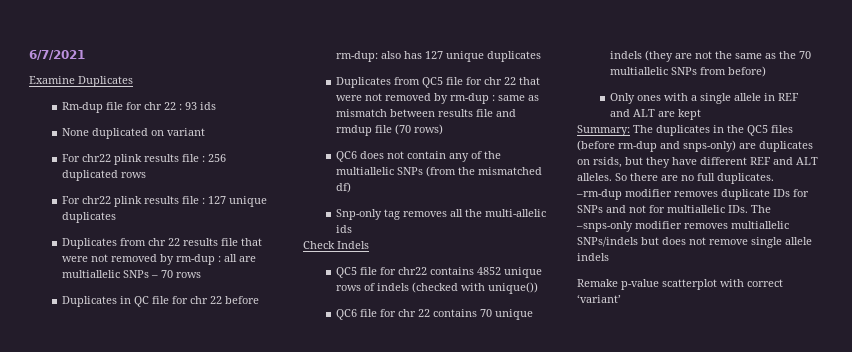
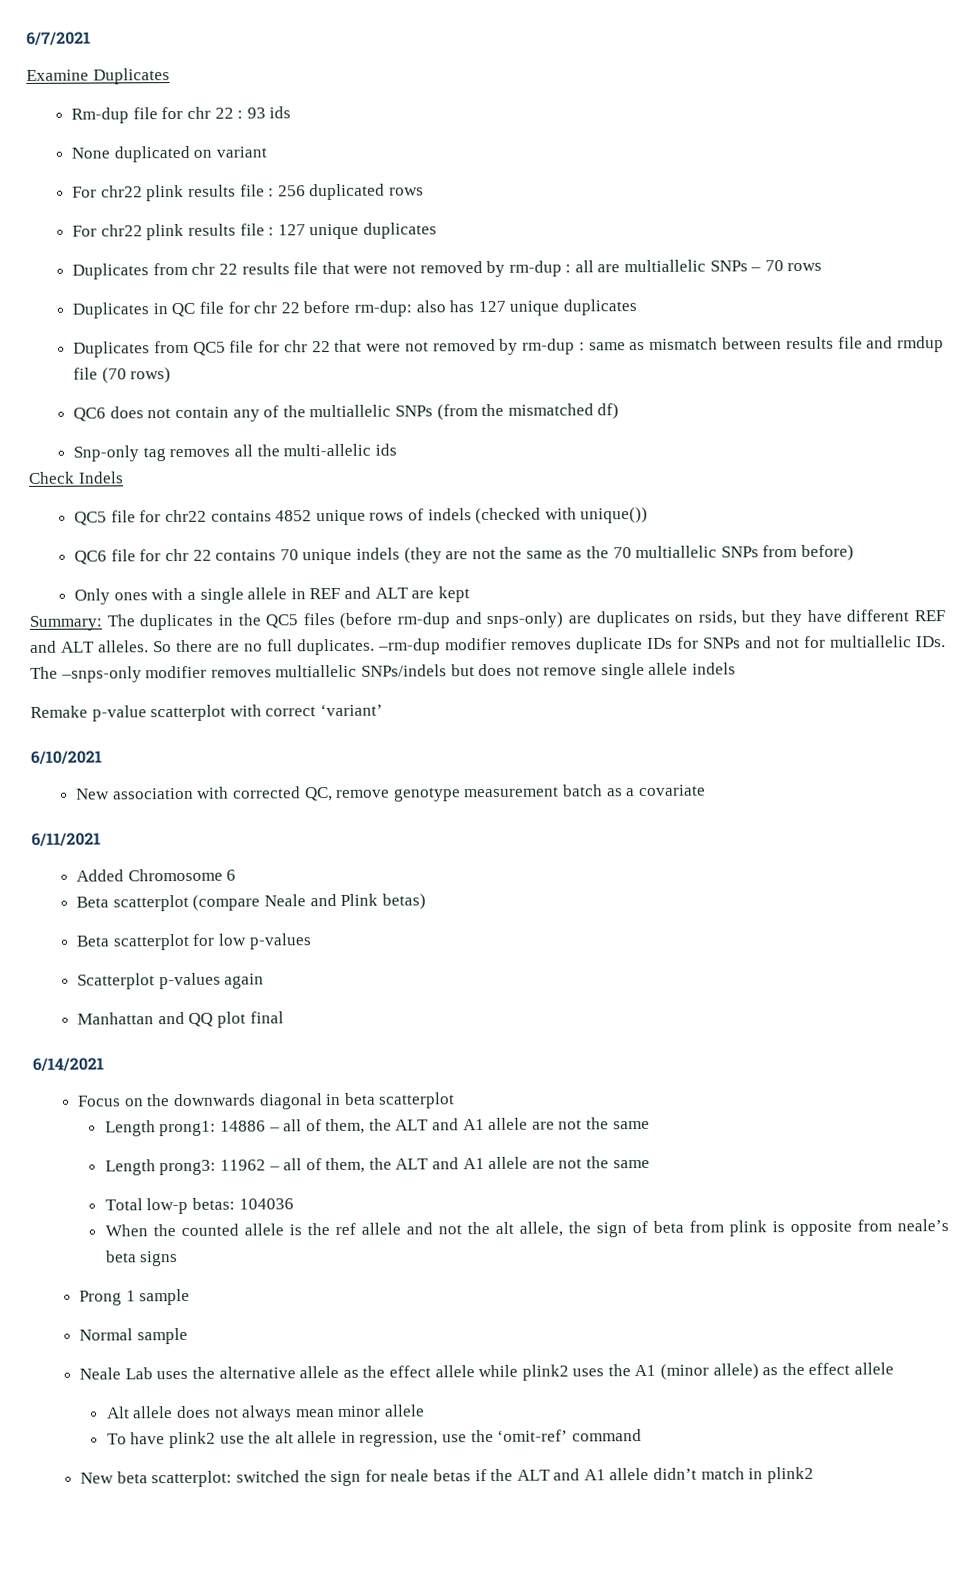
(621, 298) none -> [30,750,102,764] [76,784,706,802] [31,832,101,846] [76,868,237,882] [76,893,426,912] [76,933,312,951] [77,972,265,990] [77,1011,284,1028] [32,1057,104,1071] [77,1092,456,1110] [104,1117,650,1137] [104,1156,650,1176] [104,1197,294,1215] [104,1219,950,1238] [104,1250,179,1267] [79,1288,191,1306] [79,1327,188,1345] [79,1362,895,1381] [105,1404,425,1422] [106,1429,642,1449] [80,1466,814,1488] // 6/10/2021 // New association with corrected QC, remove genotype measurement batch as a covariate // 6/11/2021 // Added Chromosome 6 // Beta scatterplot (compare Neale and Plink betas) // Beta scatterplot for low p-values // Scatterplot p-values again // Manhattan and QQ plot final // 6/14/2021 // Focus on the downwards diagonal in beta scatterplot // Length prong1: 14886 – all of them, the ALT and A1 allele are not the same // Length prong3: 11962 – all of them, the ALT and A1 allele are not the same // Total low-p betas: 104036 // When the counted allele is the ref allele and not the alt allele, the sign of beta from plink is opposite from neale’s beta signs // Prong 1 sample // Normal sample // Neale Lab uses the alternative allele as the effect allele while plink2 uses the A1 (minor allele) as the effect allele // Alt allele does not always mean minor allele // To have plink2 use the alt allele in regression, use the ‘omit-ref’ command // New beta scatterplot: switched the sign for neale betas if the ALT and A1 allele didn’t match in plink2

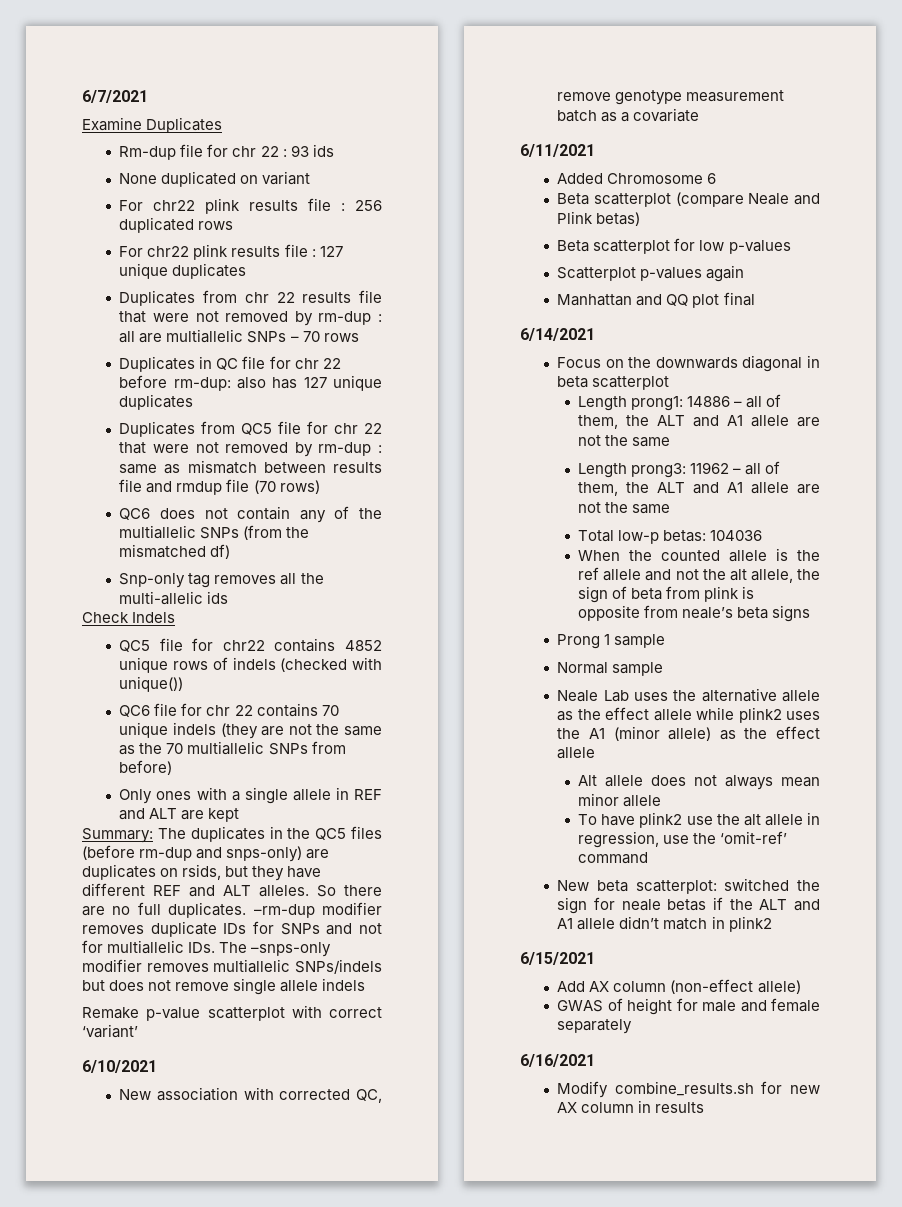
(814, 1475) none -> [520,952,595,965] [557,979,801,994] [557,998,820,1015] [557,1019,633,1034] [520,1054,595,1067] [557,1081,820,1098] [557,1100,705,1113] // 6/15/2021 // Add AX column (non-effect allele) // GWAS of height for male and female separately // 6/16/2021 // Modify combine_results.sh for new AX column in results

